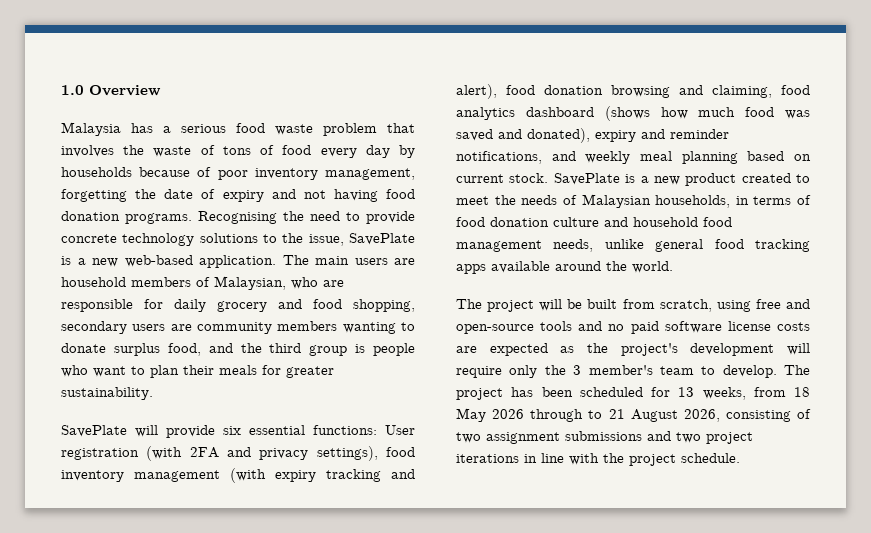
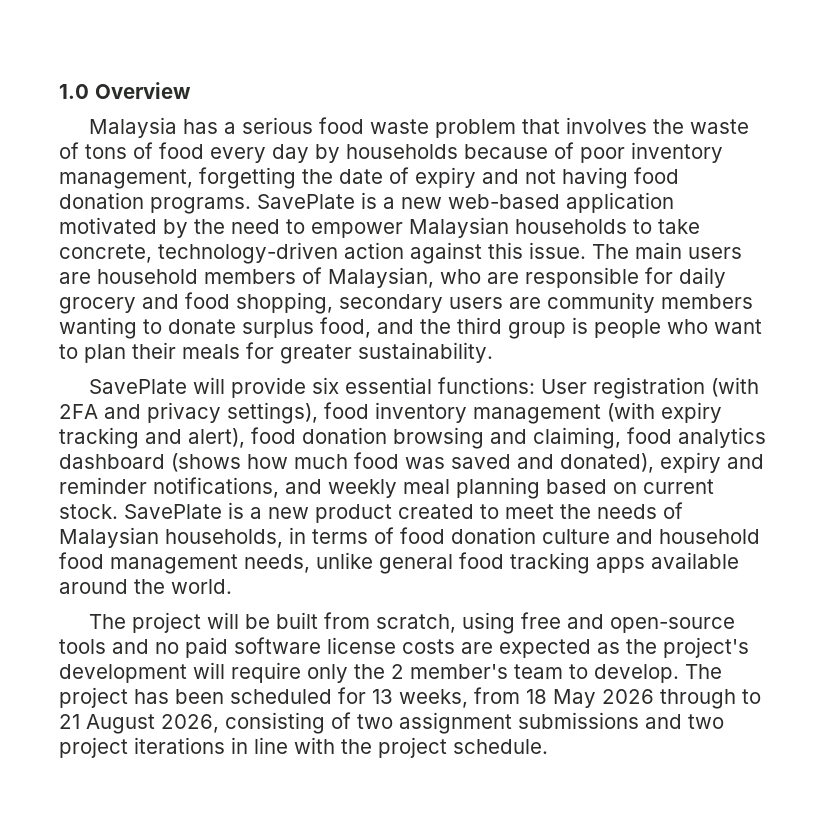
[198,211,415,224] [61,233,344,246] Recognising the need to provide concrete technology solutions to the issue, -> (251, 205) none
[199,255,276,268] application. -> [566,192,674,213] [59,217,700,238] [59,242,586,264] application motivated by the need to empower Malaysian households to take concrete, technology-driven action against this issue.
[573,365,582,375] 3 -> [391,664,404,679] 2

